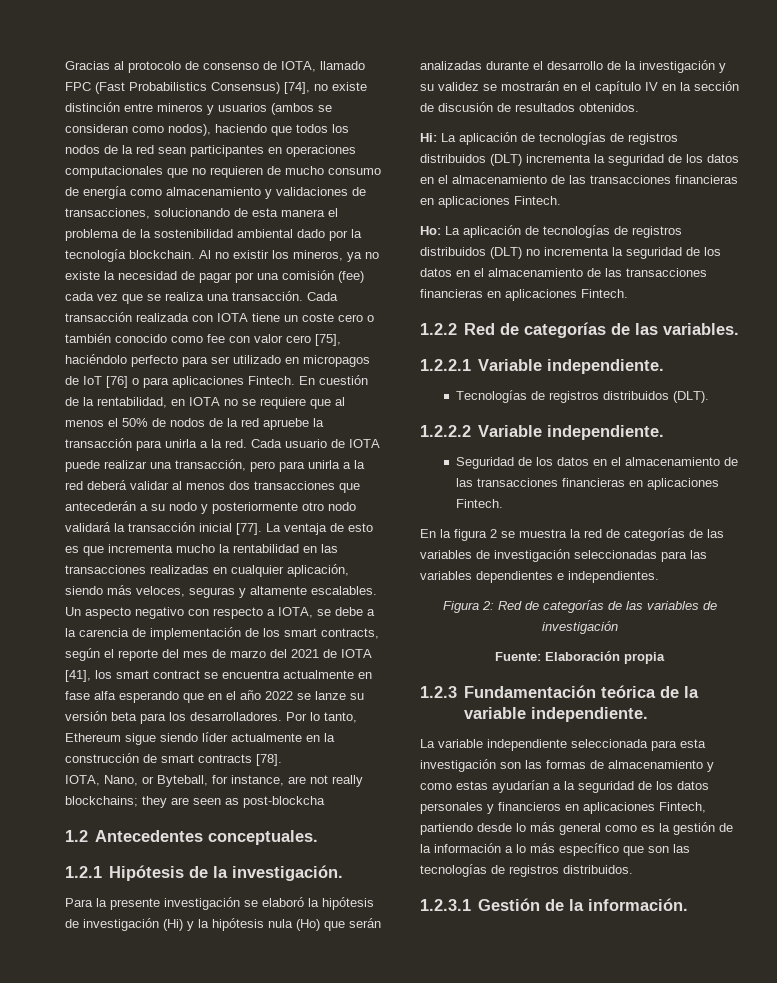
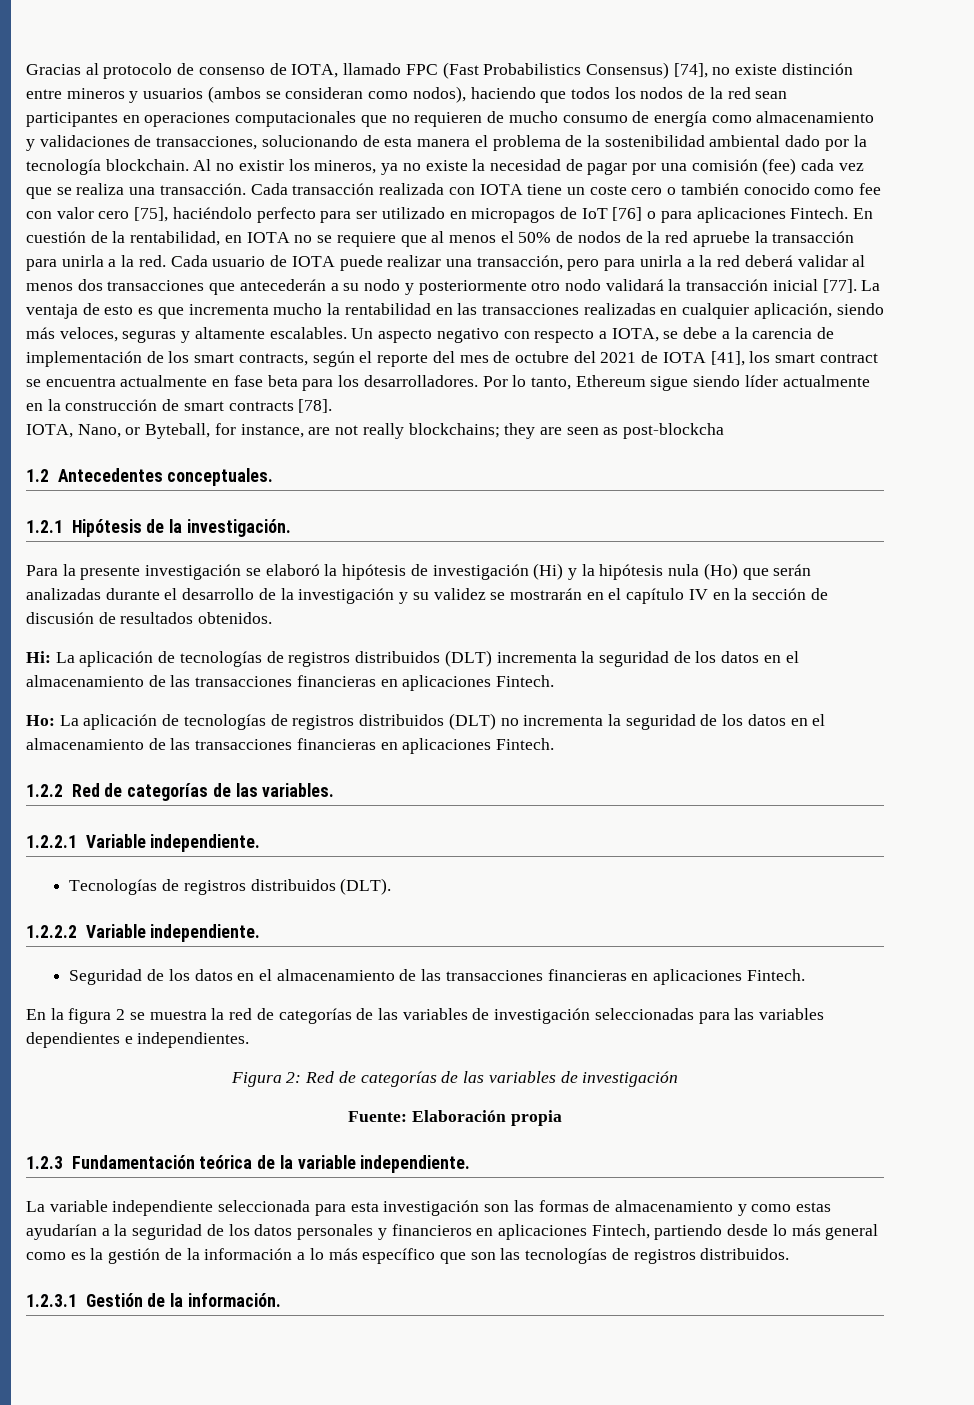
[230,650,266,658] marzo -> [514,351,569,363] octubre
[94,690,364,703] [65,711,107,721] alfa esperando que en el año 2022 se lanze su versión -> (263, 381) none

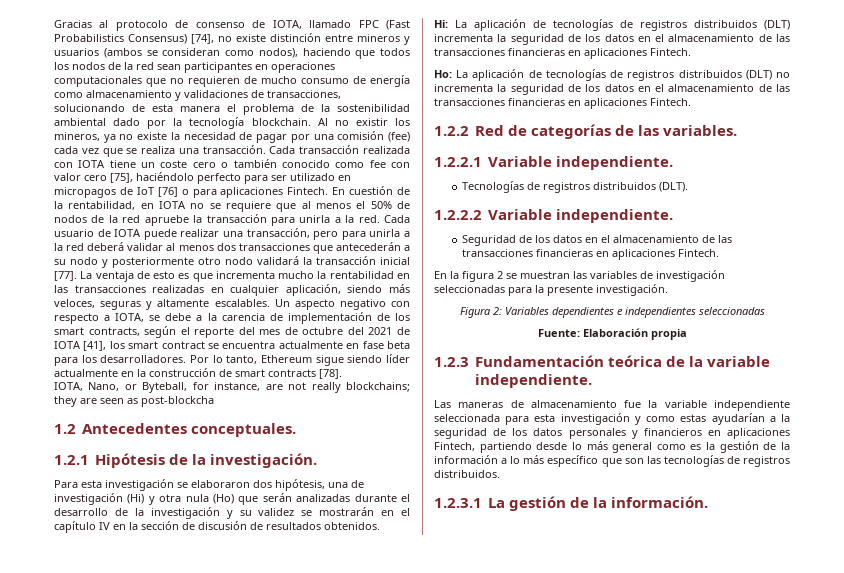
[62,564,407,580] la presente investigación se elaboró la hipótesis -> [81,479,348,491] esta investigación se elaboraron dos hipótesis, una
[581,564,664,580] la hipótesis -> [159,494,182,502] otra
[149,1008,374,1024] muestra la red de categorías de -> [520,271,570,279] muestran
[734,1008,825,1020] [26,1032,250,1048] [230,1071,679,1087] las variables dependientes e independientes. // Figura 2: Red de categorías de las variables de investigación -> [535,284,668,296] [459,307,765,318] la presente investigación. // Figura 2: Variables dependientes e independientes seleccionadas
[26,1201,45,1212] La -> [434,400,658,408] Las maneras de almacenamiento fue la
[484,1200,733,1212] son las formas de almacenamiento -> (630, 419) none
[85,1293,143,1307] Gestión -> [487,496,566,511] La gestión

